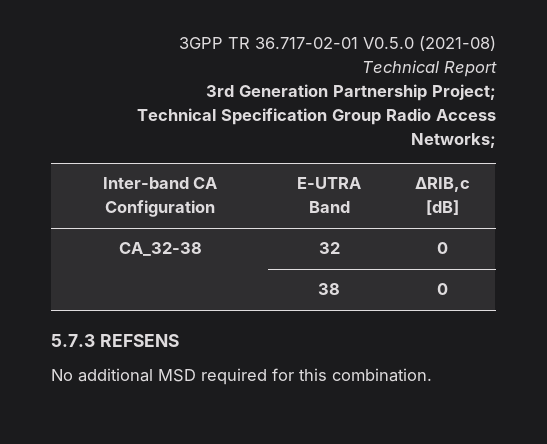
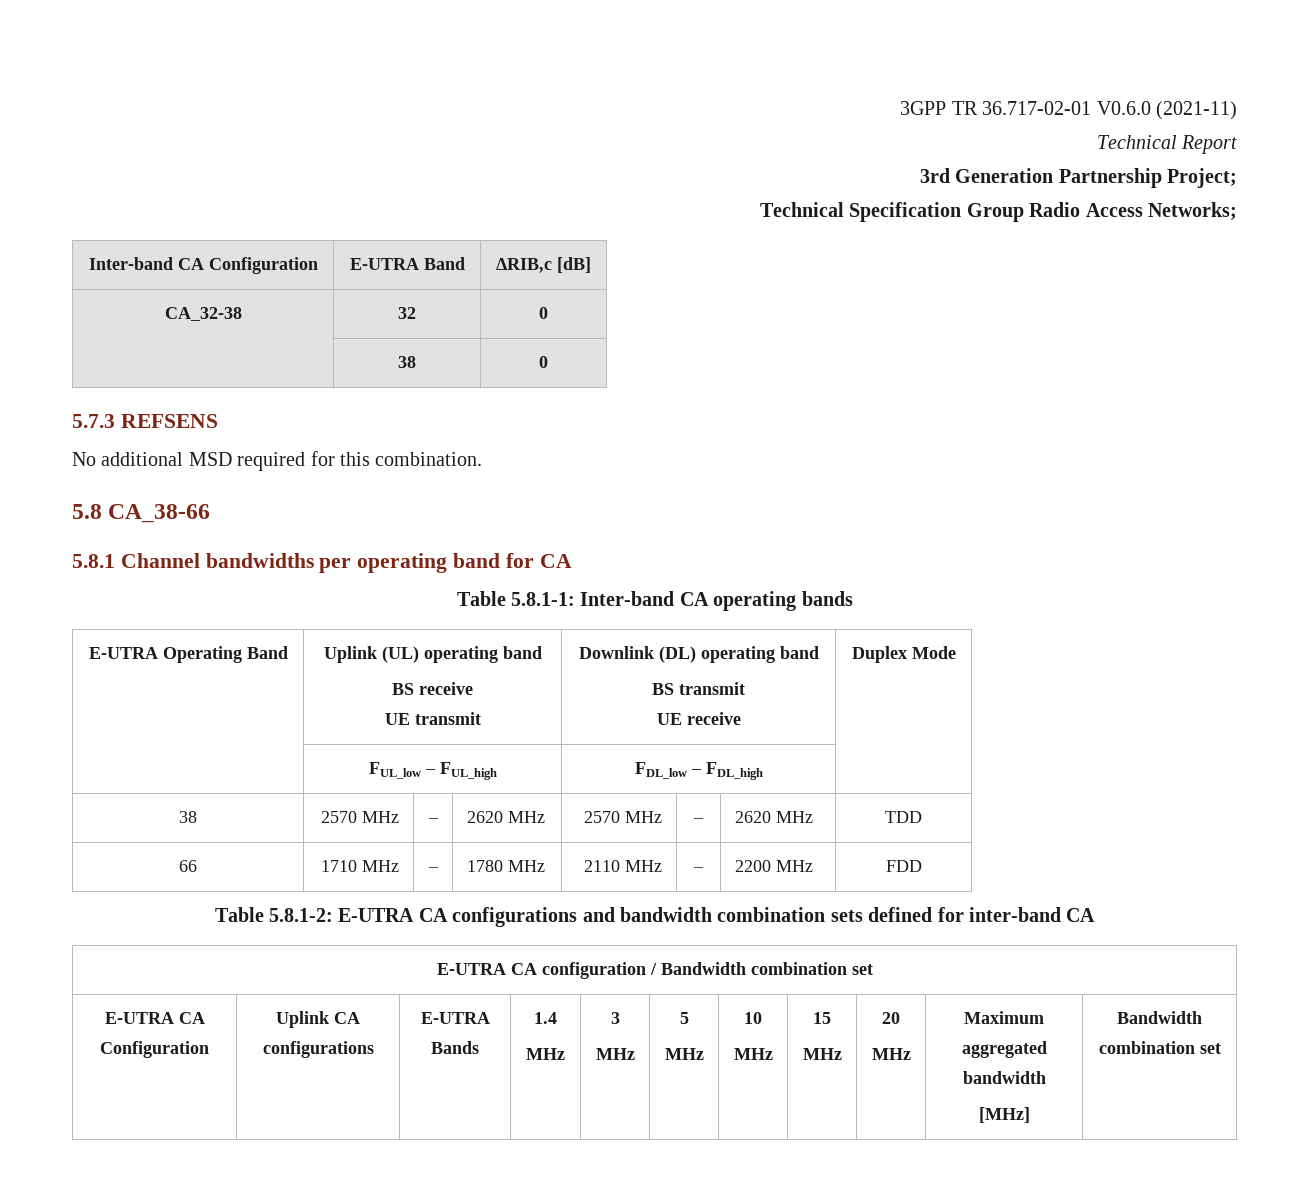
[363,36,496,51] V0.5.0 (2021-08) -> [1096,101,1237,120] V0.6.0 (2021-11)
(432, 375) none -> [72,504,211,523] [72,553,572,573] [456,591,853,611] [88,646,288,663] [323,646,542,663] [392,682,473,695] [384,712,481,725] [578,646,819,663] [652,682,745,695] [656,712,741,725] [851,646,956,663] [368,762,497,780] [634,762,763,780] [179,811,197,823] [321,811,400,823] [427,818,439,823] [466,811,545,823] [584,811,663,823] [693,818,704,823] [734,811,813,823] [885,811,922,823] [179,860,197,872] [321,860,400,872] [427,867,439,872] [466,860,545,872] [584,860,663,872] [693,867,704,872] [734,860,813,872] [885,860,922,872] [214,907,1096,927] [436,962,873,979] [104,1012,205,1024] [100,1041,209,1058] [276,1011,360,1028] [262,1041,374,1058] [420,1012,490,1024] [431,1041,479,1054] [534,1012,557,1024] [526,1048,565,1060] [610,1012,620,1024] [595,1048,635,1060] [679,1012,689,1024] [664,1048,704,1060] [744,1012,762,1024] [733,1048,773,1060] [813,1012,831,1024] [802,1048,842,1060] [882,1012,900,1024] [871,1048,911,1060] [964,1011,1044,1024] [961,1041,1047,1058] [962,1071,1046,1084] [978,1107,1030,1123] [1117,1011,1202,1024] [1098,1041,1221,1054] // 5.8 CA_38-66 // 5.8.1 Channel bandwidths per operating band for CA // Table 5.8.1-1: Inter-band CA operating bands // E-UTRA Operating Band | Uplink (UL) operating band // BS receive // UE transmit | Downlink (DL) operating band // BS transmit // UE receive | Duplex Mode // | FUL_low – FUL_high | FDL_low – FDL_high | // 38 | 2570 MHz | – | 2620 MHz | 2570 MHz | – | 2620 MHz | TDD // 66 | 1710 MHz | – | 1780 MHz | 2110 MHz | – | 2200 MHz | FDD // Table 5.8.1-2: E-UTRA CA configurations and bandwidth combination sets defined for inter-band CA // E-UTRA CA configuration / Bandwidth combination set // E-UTRA CA Configuration | Uplink CA configurations | E-UTRA Bands | 1.4 // MHz | 3 // MHz | 5 // MHz | 10 // MHz | 15 // MHz | 20 // MHz | Maximum aggregated bandwidth // [MHz] | Bandwidth combination set

